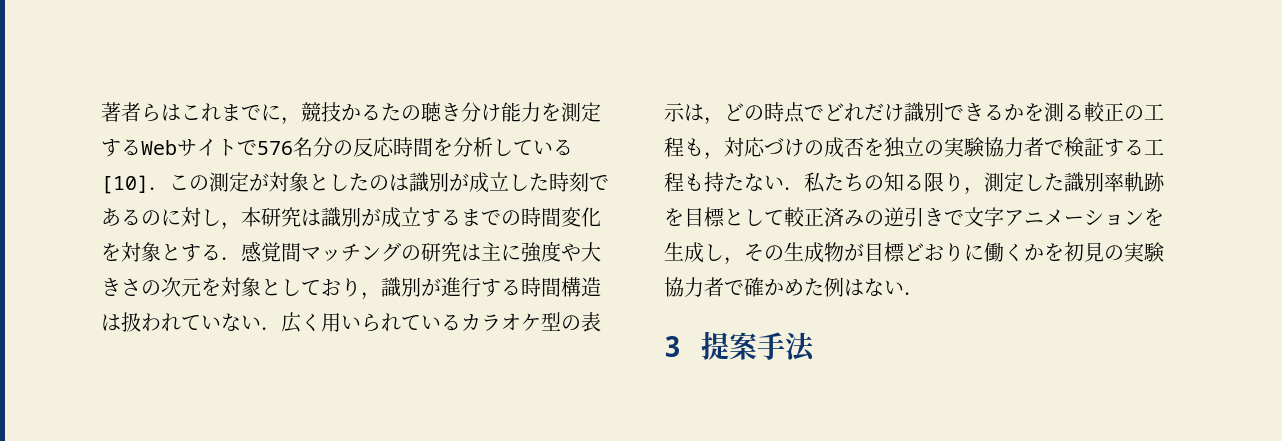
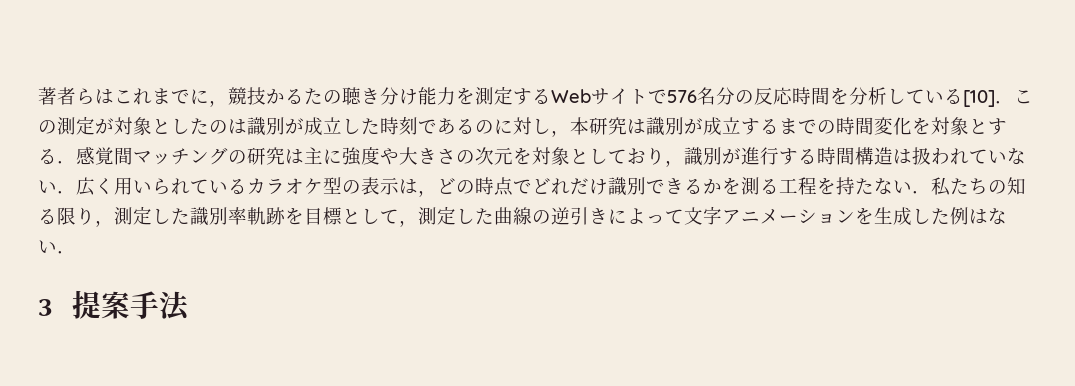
[1084,102,1164,122] [664,137,1164,160] [664,172,704,192] 較正の工程も，対応づけの成否を独立の実験協力者で検証する工程も -> [779,177,836,195] 工程を
[784,207,964,227] 較正済みの逆引きで -> [399,206,684,227] ，測定した曲線の逆引きによって
[724,242,1164,265] [664,277,804,297] ，その生成物が目標どおりに働くかを初見の実験協力者で確かめ -> (931, 216) none

